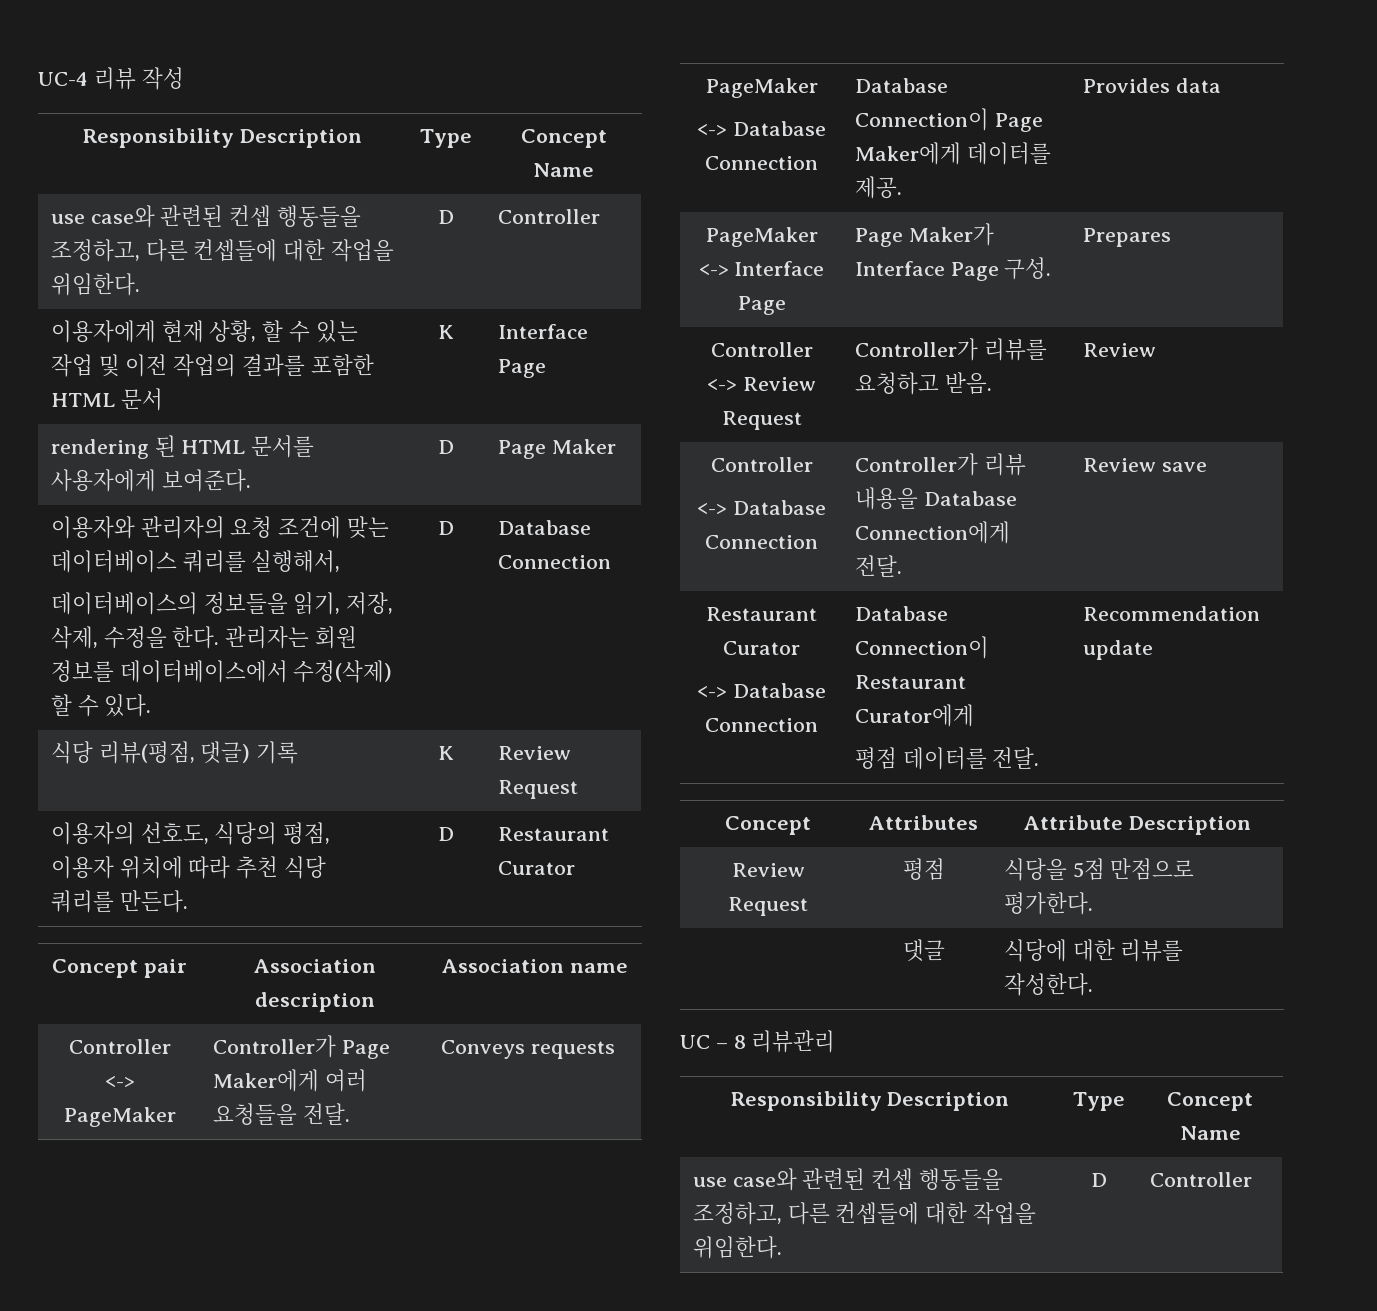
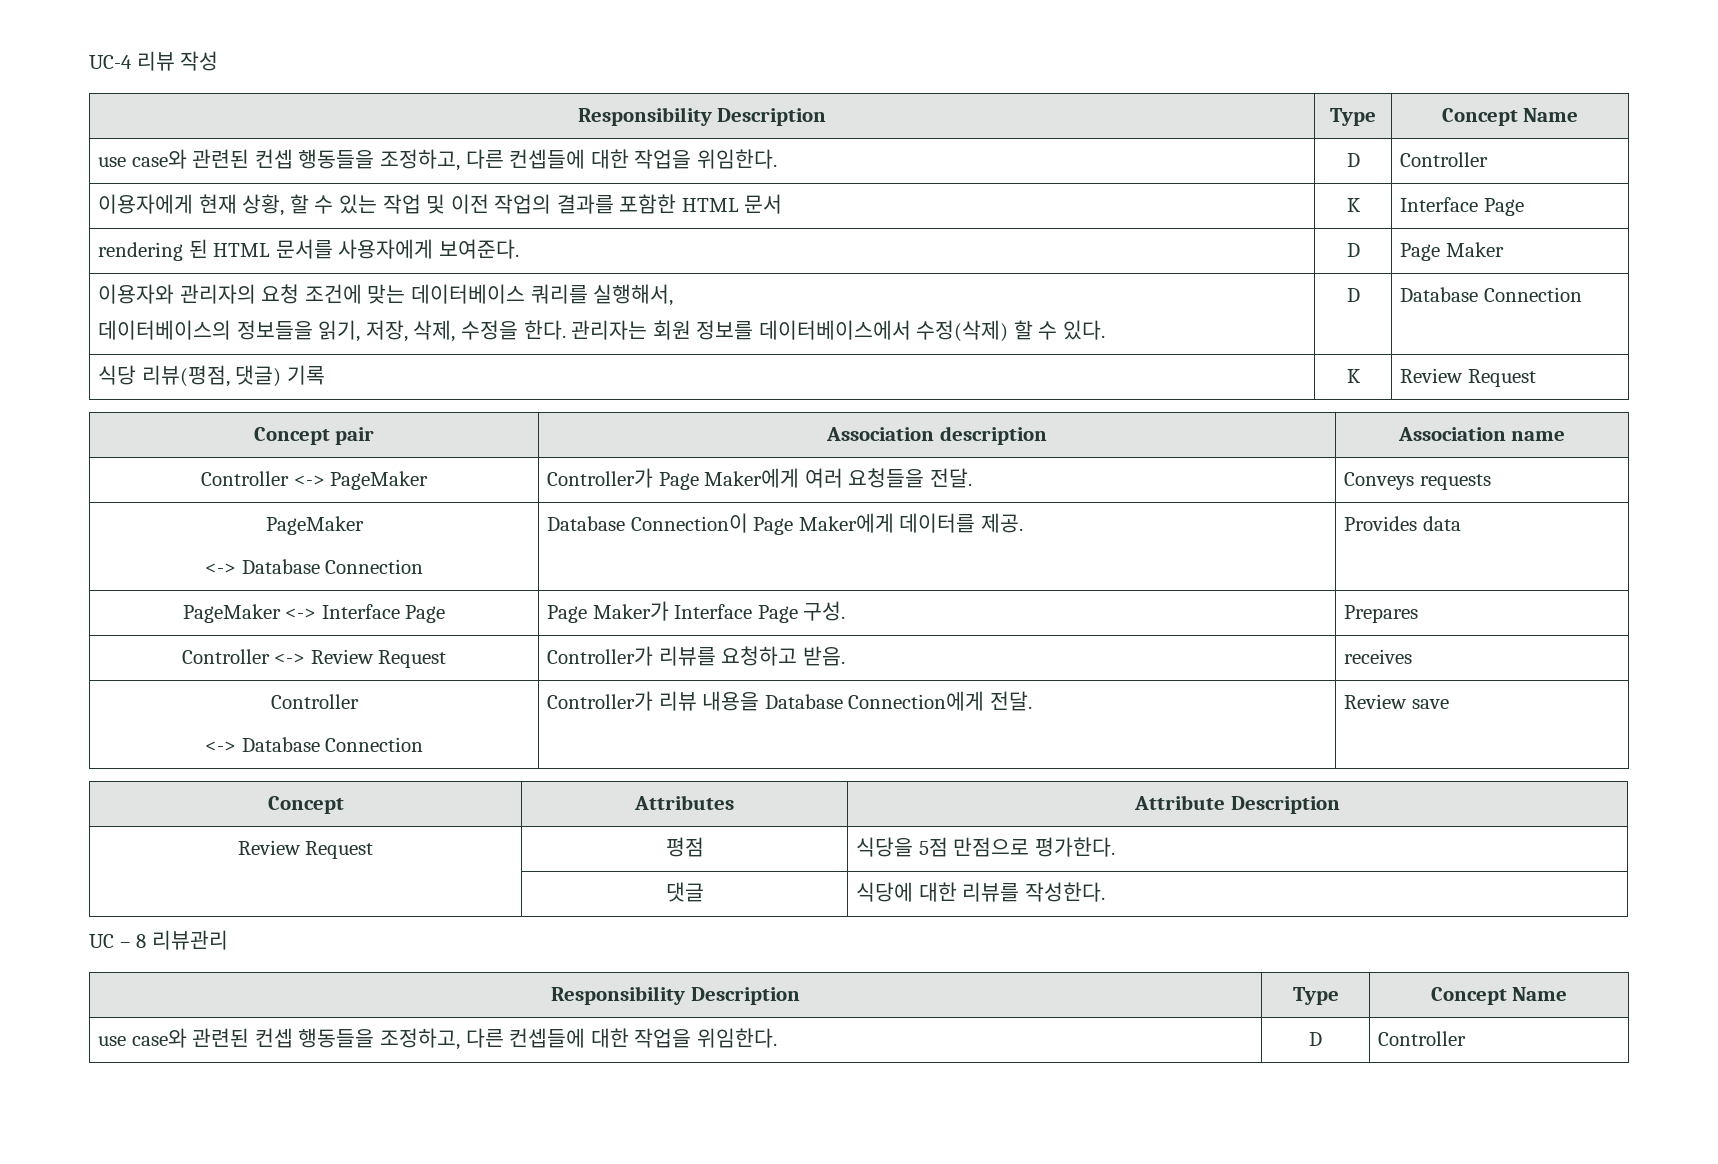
[50,822,331,845] [50,856,327,879] [50,890,188,913] [437,827,454,841] [497,827,609,841] [497,861,575,875] // 이용자의 선호도, 식당의 평점, 이용자 위치에 따라 추천 식당 쿼리를 만든다. | D | Restaurant Curator -> (1536, 378) none
[1082,343,1156,357] Review -> [1344,649,1413,664] receives
[706,607,817,621] [723,641,800,655] [697,683,826,698] [705,718,818,732] [854,606,948,621] [854,636,989,659] [854,675,966,689] [854,704,974,727] [854,747,1040,770] [1082,606,1260,621] [1082,640,1153,660] // Restaurant Curator // <-> Database Connection | Database Connection이 Restaurant Curator에게 // 평점 데이터를 전달. | Recommendation update -> (1449, 704) none

